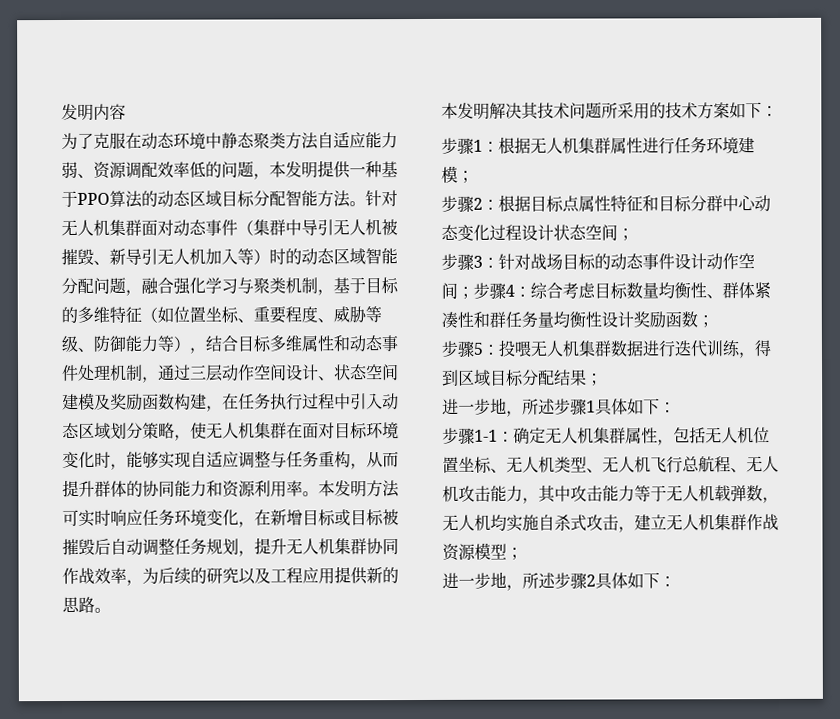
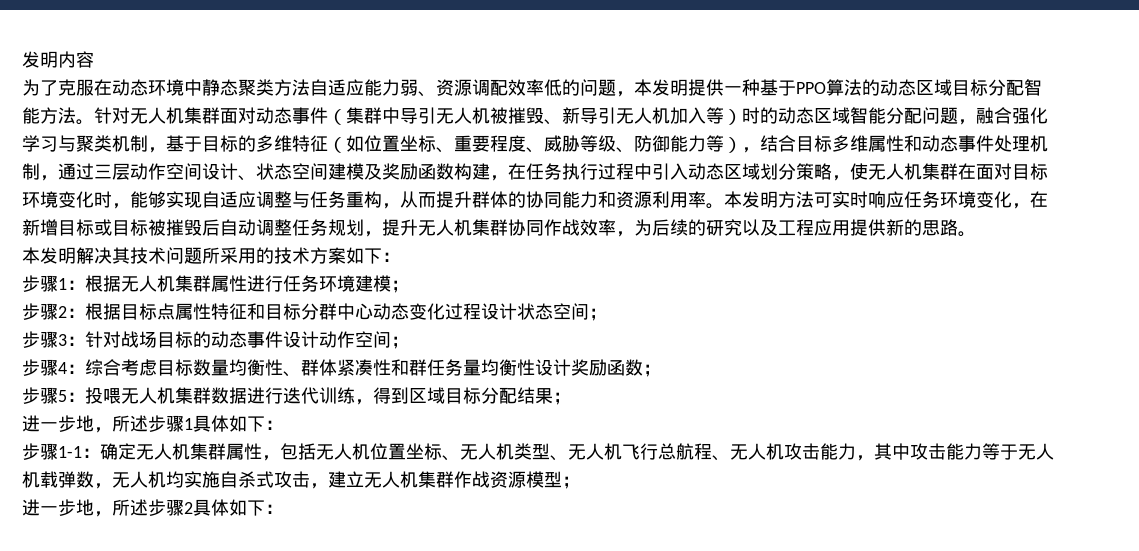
(474, 292) none -> (409, 342) //

